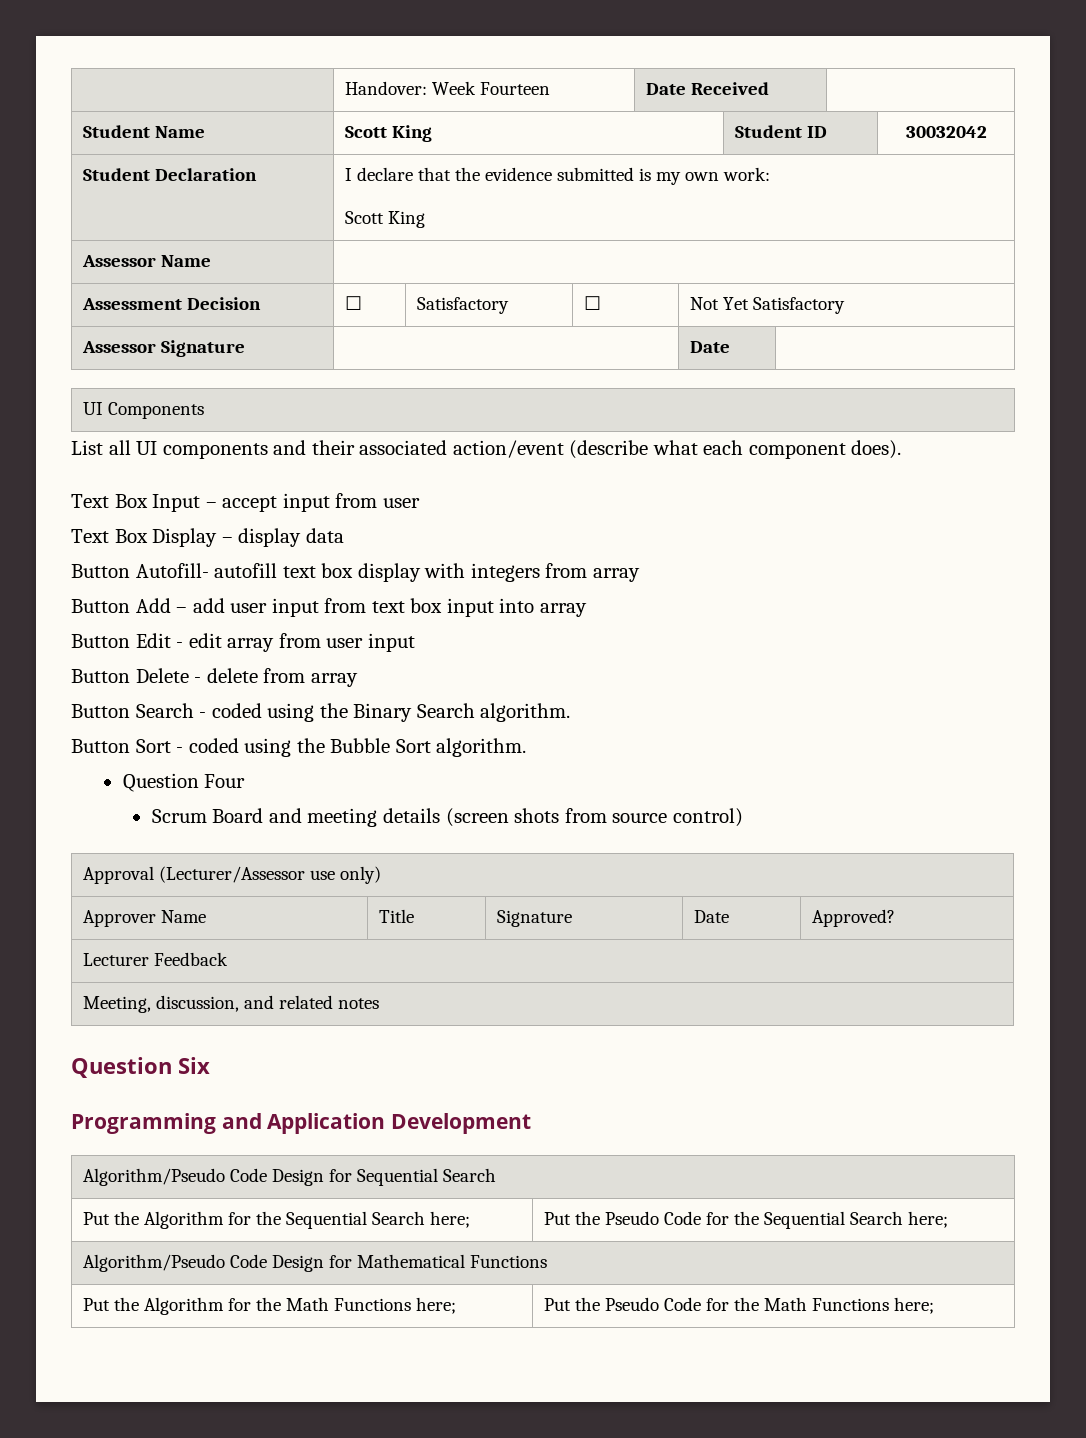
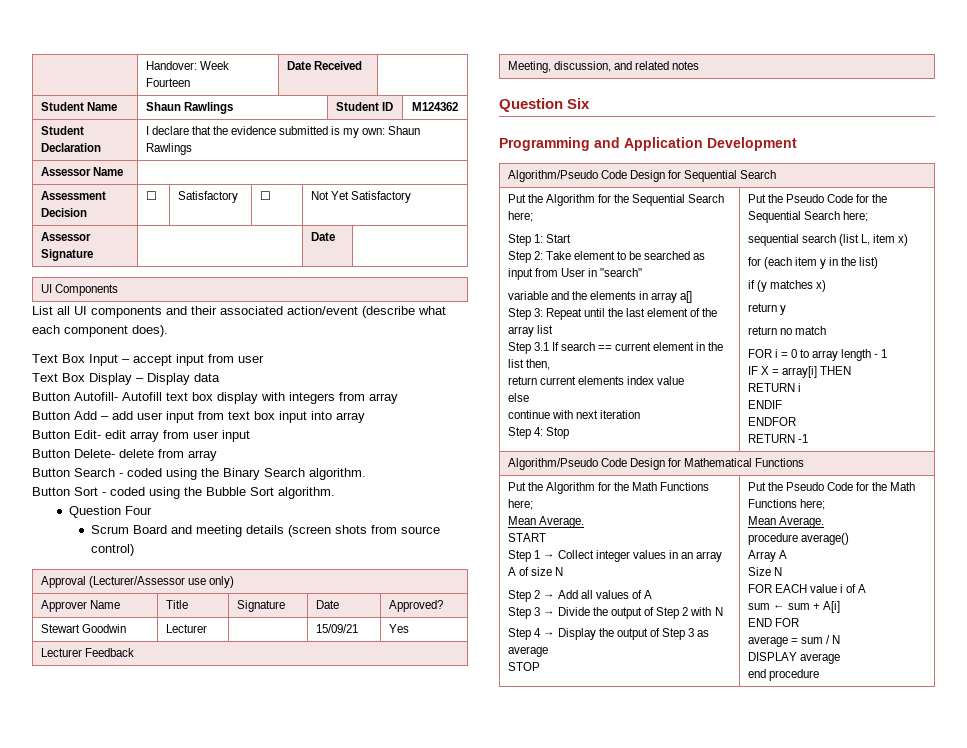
[344,125,432,142] Scott King -> [145,102,233,114] Shaun Rawlings
[905,126,987,138] 30032042 -> [412,102,458,111] M124362
[684,167,770,181] [344,211,425,228] own work: // Scott King -> [362,126,421,135] [145,143,192,155] own: Shaun Rawlings
[238,528,302,547] display -> [147,373,190,385] Display
[214,563,278,578] autofill -> [122,392,162,401] Autofill
[135,633,184,648] Edit - -> [74,430,101,439] Edit-
[135,668,202,683] Delete - -> [74,449,115,458] Delete-
(895, 918) none -> [40,624,126,633] [165,624,207,633] [315,624,358,633] [388,624,409,633] // Stewart Goodwin | Lecturer | | 15/09/21 | Yes
(470, 1219) none -> [507,234,571,246] [507,251,706,263] [507,268,642,280] [507,291,693,303] [507,308,718,320] [507,325,553,337] [507,342,724,354] [507,359,550,370] [507,376,684,385] [507,393,529,402] [507,410,640,419] [507,427,569,439] // Step 1: Start // Step 2: Take element to be searched as input from User in "search" // variable and the elements in array a[] // Step 3: Repeat until the last element of the array list // Step 3.1 If search == current element in the list then, // return current elements index value // else // continue with next iteration // Step 4: Stop
(948, 1219) none -> [747,234,909,246] [747,257,879,269] [747,280,826,292] [747,303,786,315] [747,326,826,335] [747,349,888,361] [747,366,851,378] [747,383,801,392] [747,400,782,409] [747,417,796,426] [747,434,808,443] // sequential search (list L, item x) // for (each item y in the list) // if (y matches x) // return y // return no match // FOR i = 0 to array length - 1 // IF X = array[i] THEN // RETURN i // ENDIF // ENDFOR // RETURN -1
(456, 1305) none -> [507,516,584,528] [507,533,546,542] [507,550,723,562] [507,567,563,576] [507,590,653,602] [507,607,723,619] [507,628,710,640] [507,646,548,657] [507,662,540,671] // Mean Average. // START // Step 1 → Collect integer values in an array A of size N // Step 2 → Add all values of A // Step 3 → Divide the output of Step 2 with N // Step 4 → Display the output of Step 3 as average // STOP
(934, 1305) none -> [747,516,824,528] [747,533,849,545] [747,550,787,562] [747,567,782,576] [747,584,867,593] [747,601,840,613] [747,618,799,627] [747,635,840,647] [747,652,840,664] [747,669,819,681] // Mean Average. // procedure average() // Array A // Size N // FOR EACH value i of A // sum ← sum + A[i] // END FOR // average = sum / N // DISPLAY average // end procedure

